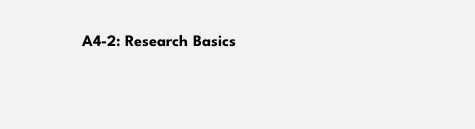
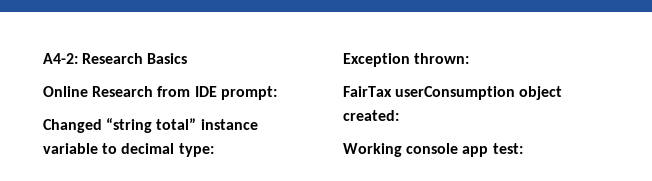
(236, 41) none -> [43,86,277,100] [43,118,258,133] [43,143,214,157] [343,53,470,67] [343,86,563,100] [343,110,399,121] [343,143,523,157] // Online Research from IDE prompt: // Changed “string total” instance variable to decimal type: // Exception thrown: // FairTax userConsumption object created: // Working console app test:

